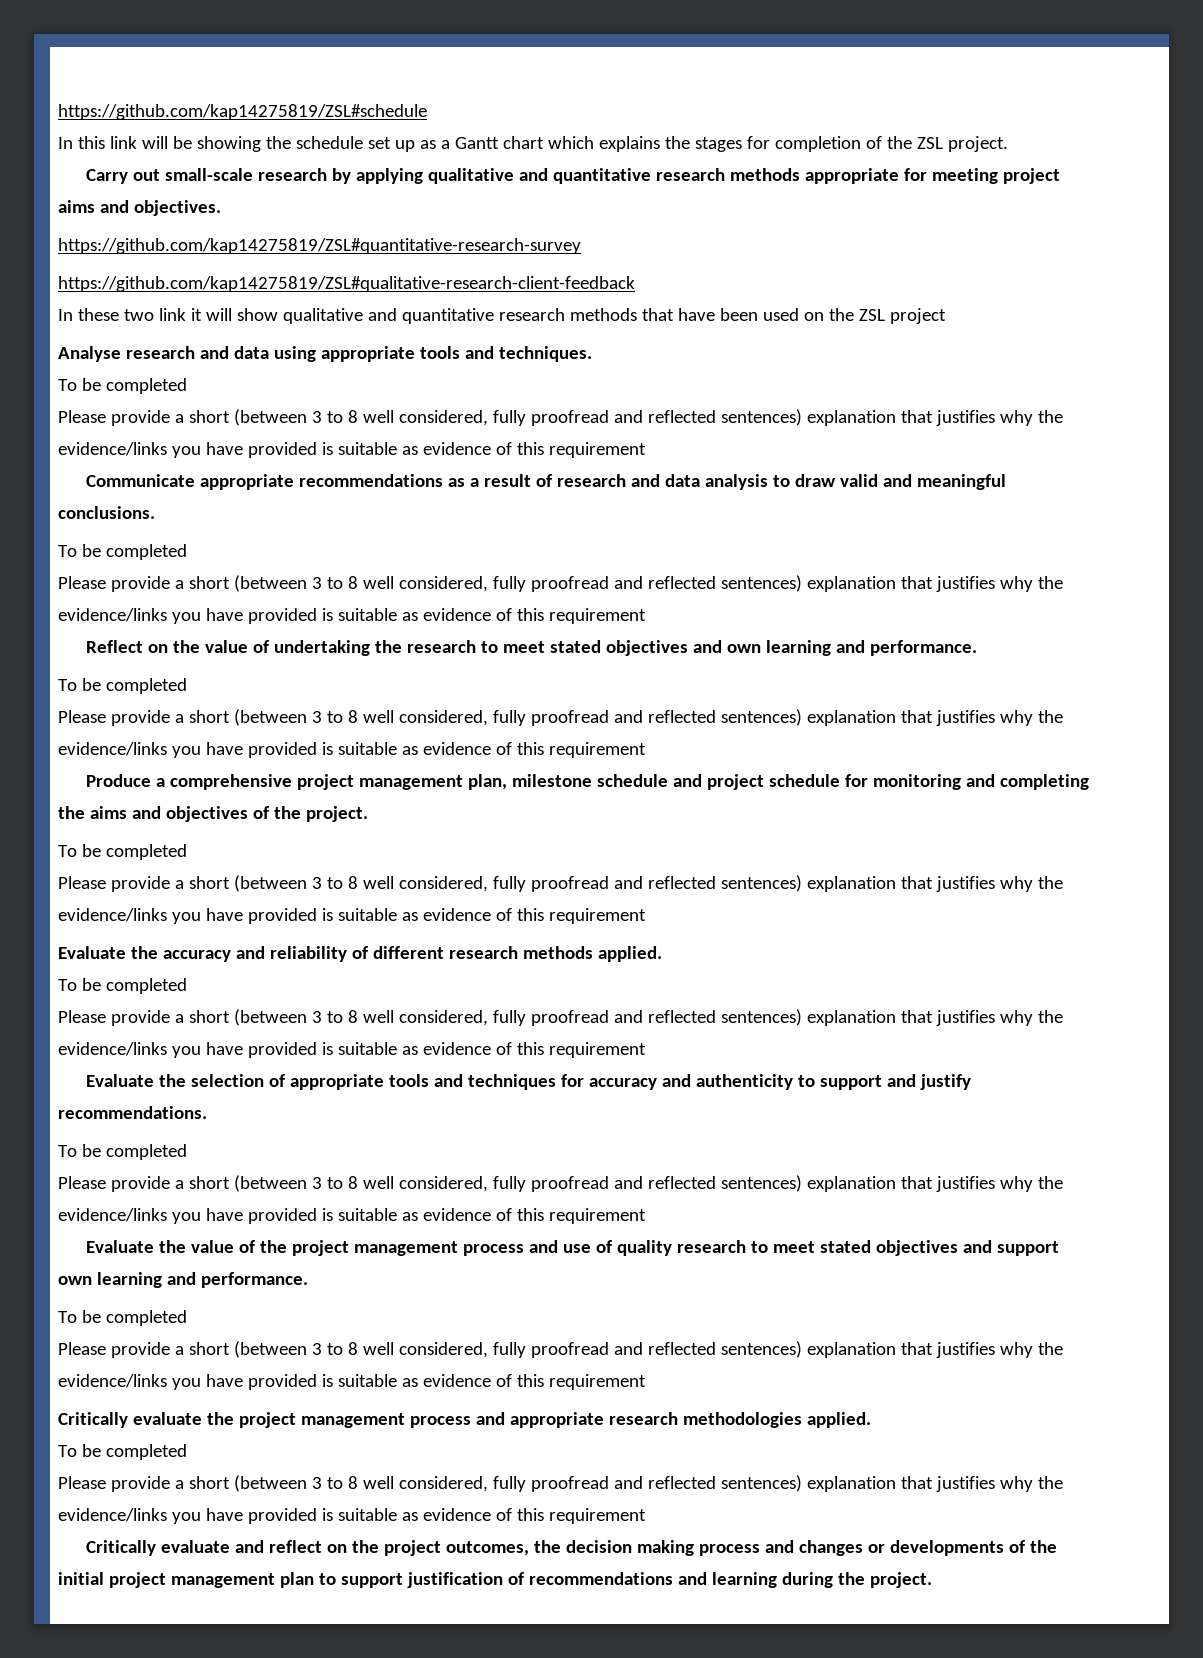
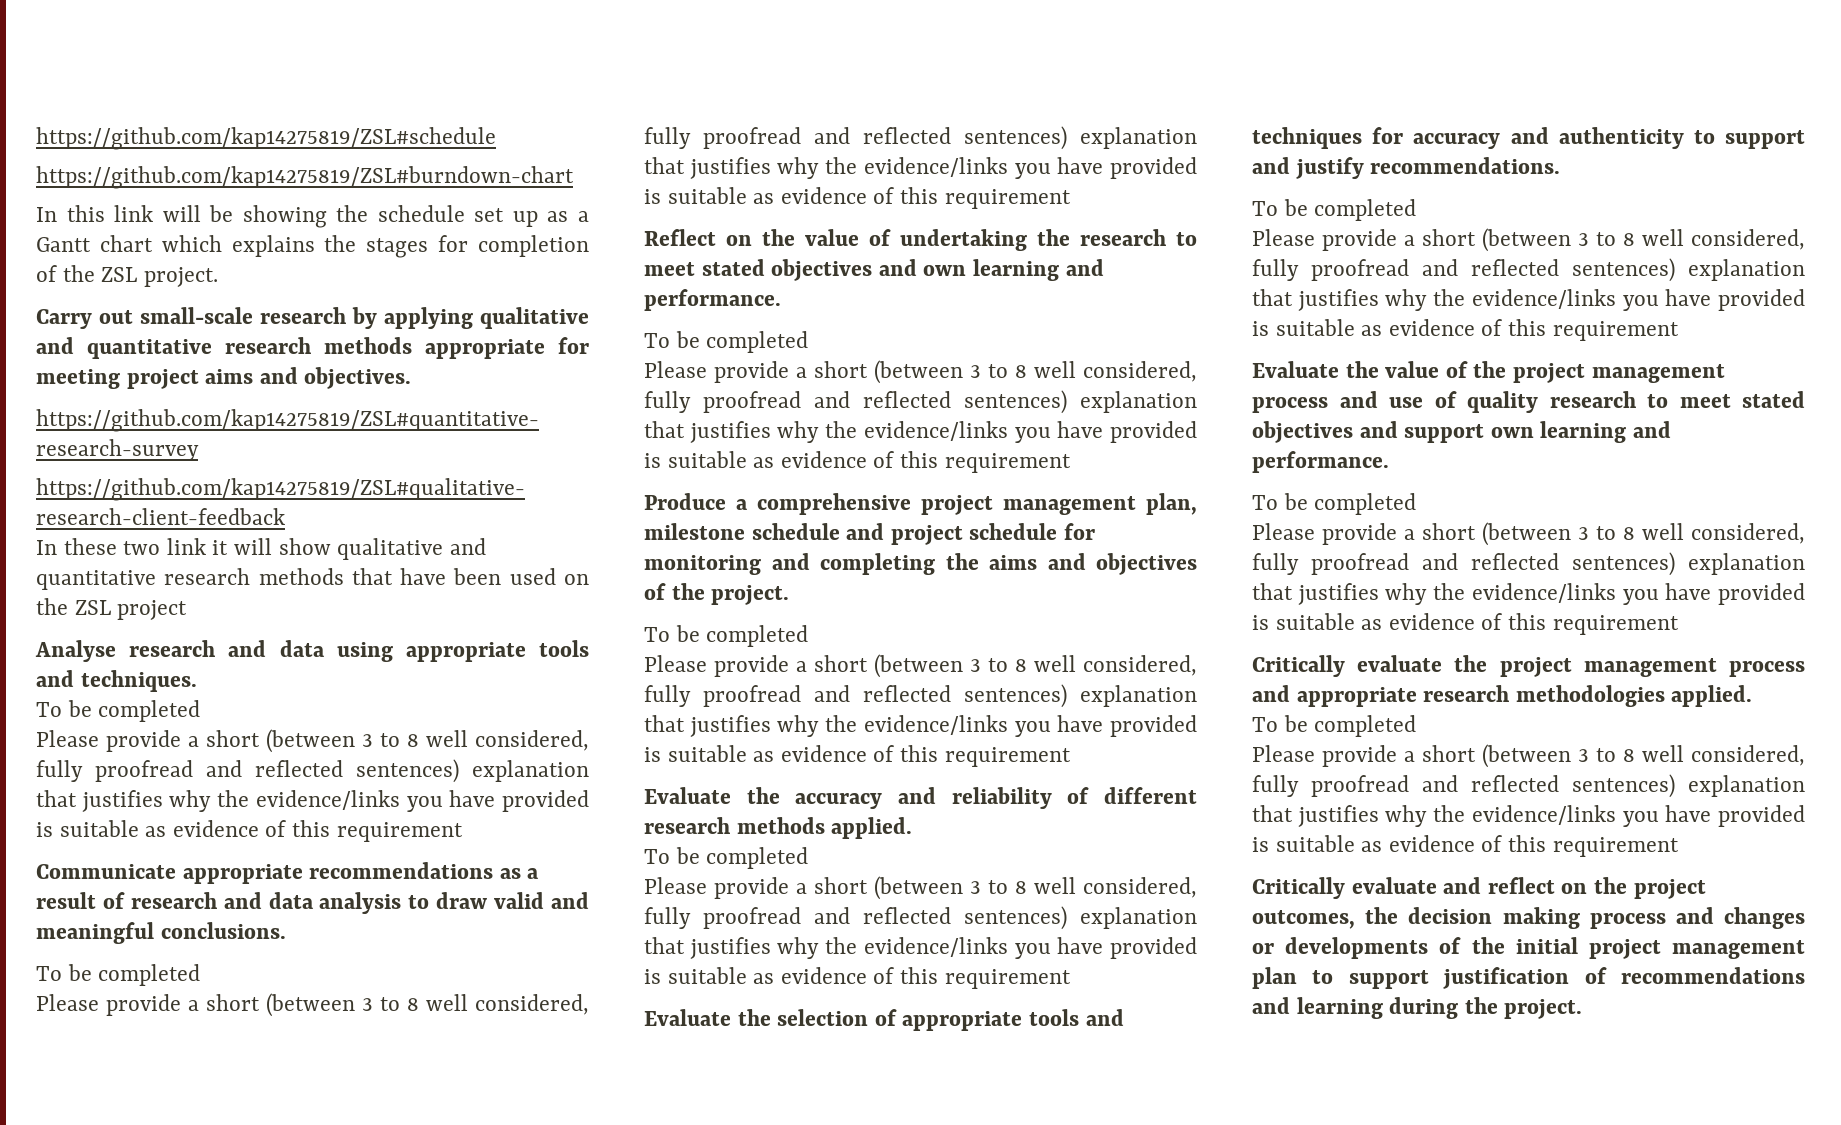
(427, 112) none -> [36,166,574,189] // https://github.com/kap14275819/ZSL#burndown-chart

